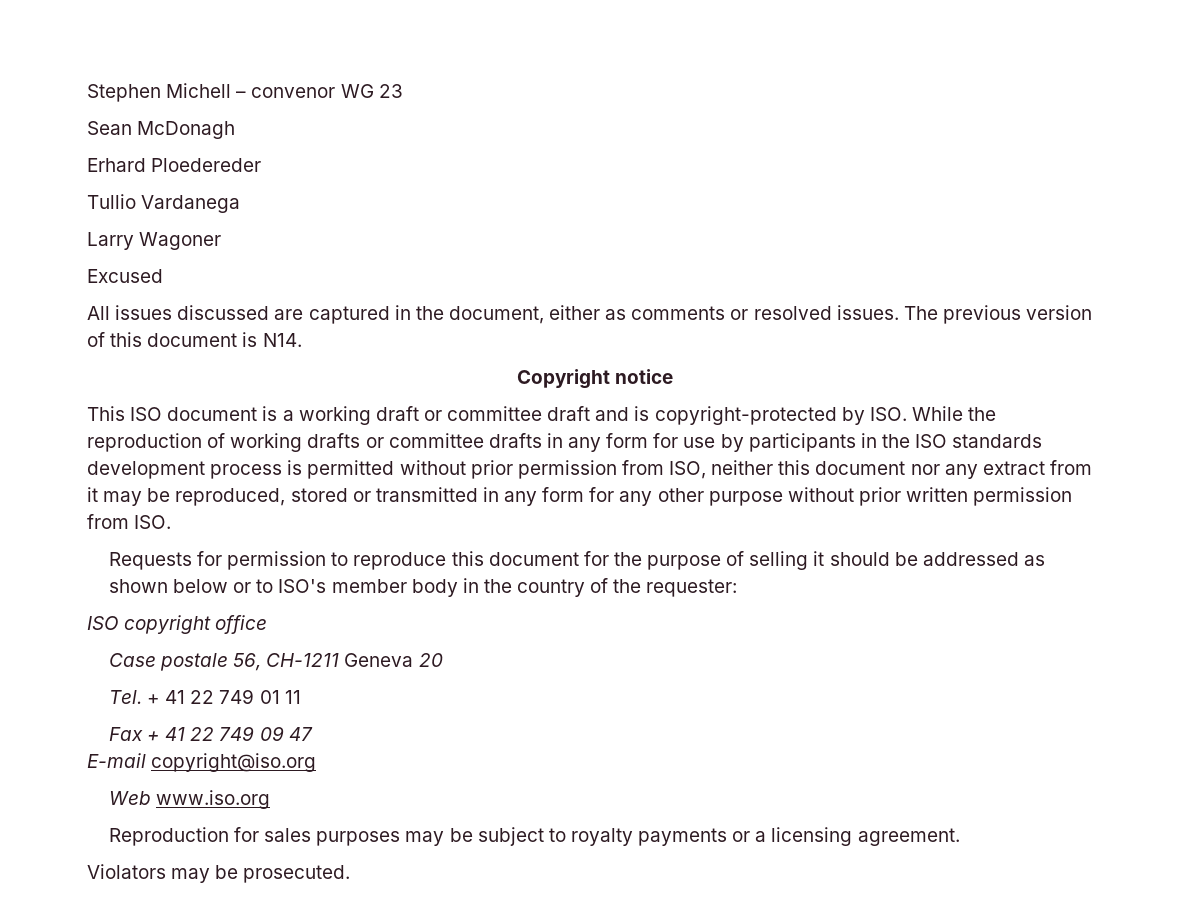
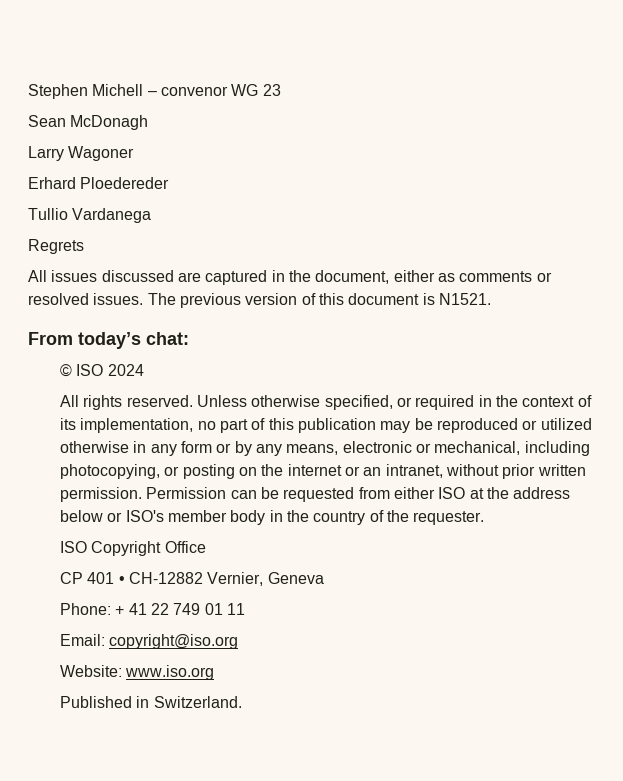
(236, 130) none -> [28,146,135,161] // Larry Wagoner
[87,232,222,250] [87,269,163,283] Larry Wagoner // Excused -> [28,239,84,254] Regrets
[262,333,302,347] [516,369,674,389] [87,406,997,425] [87,433,1043,452] [87,460,1092,479] [87,487,1073,506] [87,514,172,529] [108,551,1045,570] [108,579,168,593] N14. // Copyright notice // This ISO document is a working draft or committee draft and is copyright-protected by ISO. While the reproduction of working drafts or committee drafts in any form for use by participants in the ISO standards development process is permitted without prior permission from ISO, neither this document nor any extract from it may be reproduced, stored or transmitted in any form for any other purpose without prior written permission from ISO. // Requests for permission to reproduce this document for the purpose of selling it should be addressed as shown -> [438,293,491,305] [28,332,189,349] [59,364,144,377] [59,395,592,410] [59,418,592,433] [59,441,590,456] [59,464,586,479] [59,487,571,502] N1521. // From today’s chat: // © ISO 2024 // All rights reserved. Unless otherwise specified, or required in the context of its implementation, no part of this publication may be reproduced or utilized otherwise in any form or by any means, electronic or mechanical, including photocopying, or posting on the internet or an intranet, without prior written permission. Permission can be requested from either ISO at the address
[256,579,274,593] to -> (123, 517) none
[646,579,738,597] [87,615,268,634] [108,653,340,671] requester: // ISO copyright office // Case postale 56, CH-1211 -> [413,511,485,525] [59,541,206,556] [59,572,264,586] requester. // ISO Copyright Office // CP 401 • CH-12882 Vernier,
[418,653,443,667] [108,690,142,704] 20 // Tel. -> [59,603,111,615] // Phone:
[108,726,313,741] [87,753,146,768] Fax + 41 22 749 09 47 // E-mail -> [59,634,105,646] Email:
[108,791,151,805] Web -> [59,665,122,677] Website:
[108,827,960,846] [87,864,351,883] Reproduction for sales purposes may be subject to royalty payments or a licensing agreement. // Violators may be prosecuted. -> [59,696,242,708] Published in Switzerland.

